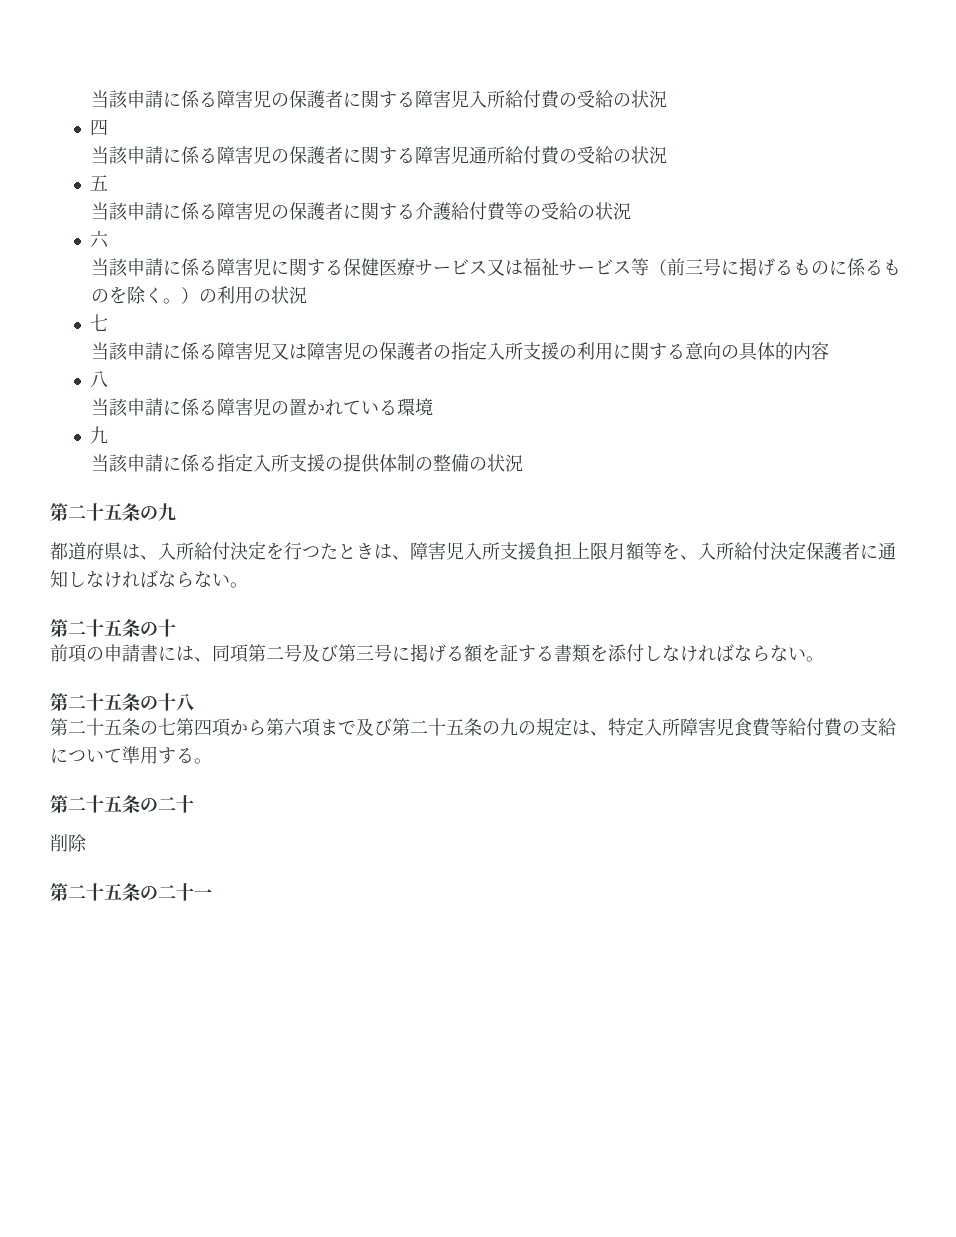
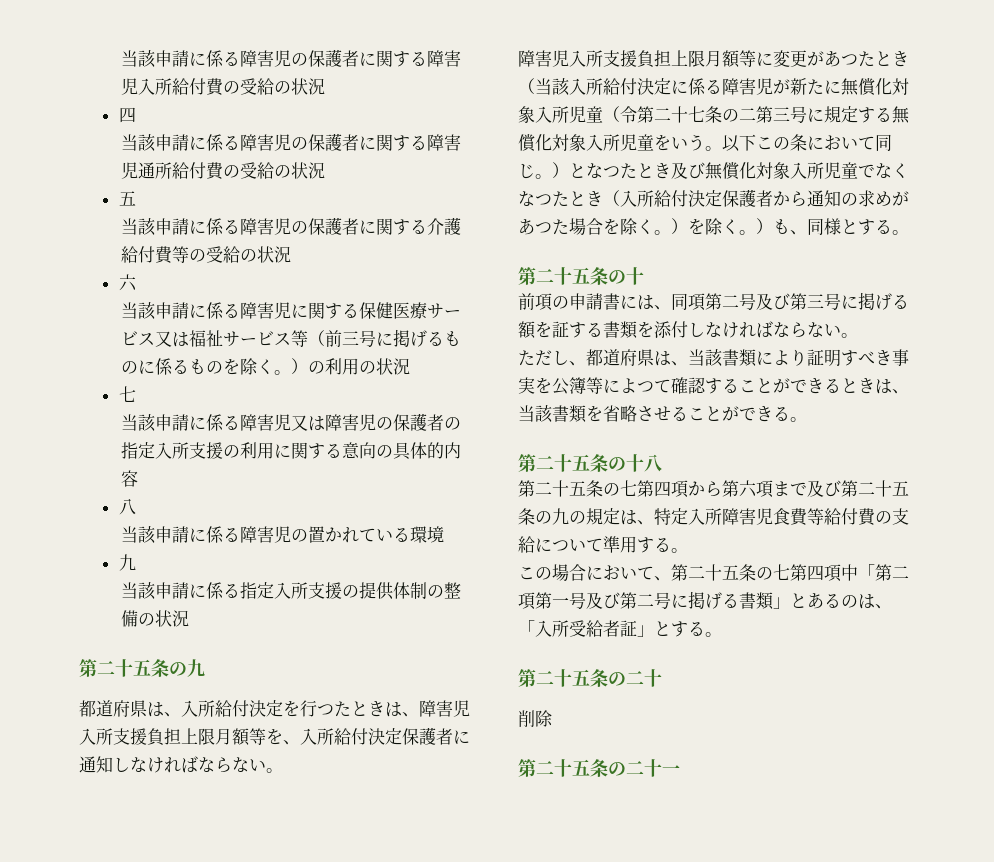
(248, 585) none -> [518,50,909,68] [518,78,909,96] [518,106,910,124] [518,134,892,152] [518,162,909,180] [518,189,909,207] [518,218,909,235] // 障害児入所支援負担上限月額等に変更があつたとき（当該入所給付決定に係る障害児が新たに無償化対象入所児童（令第二十七条の二第三号に規定する無償化対象入所児童をいう。以下この条において同じ。）となつたとき及び無償化対象入所児童でなくなつたとき（入所給付決定保護者から通知の求めがあつた場合を除く。）を除く。）も、同様とする。
(824, 659) none -> [518,349,909,367] [518,377,909,395] [518,405,807,423] // ただし、都道府県は、当該書類により証明すべき事実を公簿等によつて確認することができるときは、当該書類を省略させることができる。
(212, 761) none -> [518,564,909,582] [518,591,892,610] [518,620,722,637] // この場合において、第二十五条の七第四項中「第二項第一号及び第二号に掲げる書類」とあるのは、「入所受給者証」とする。

